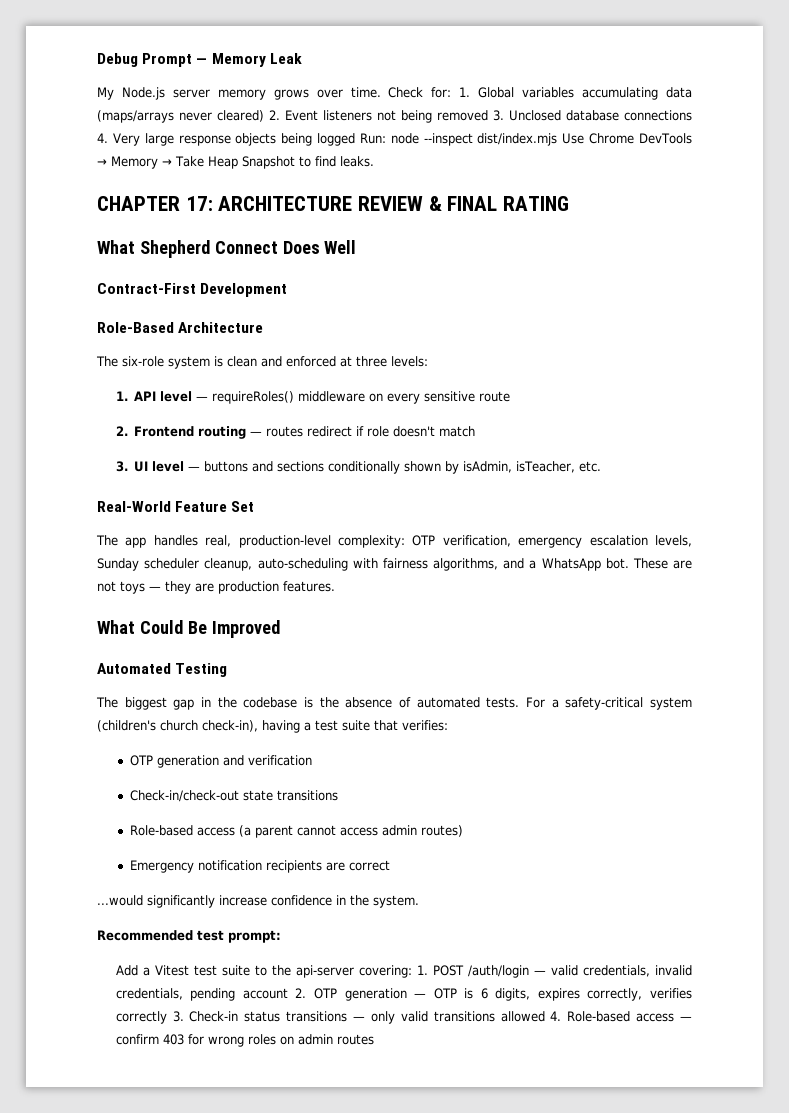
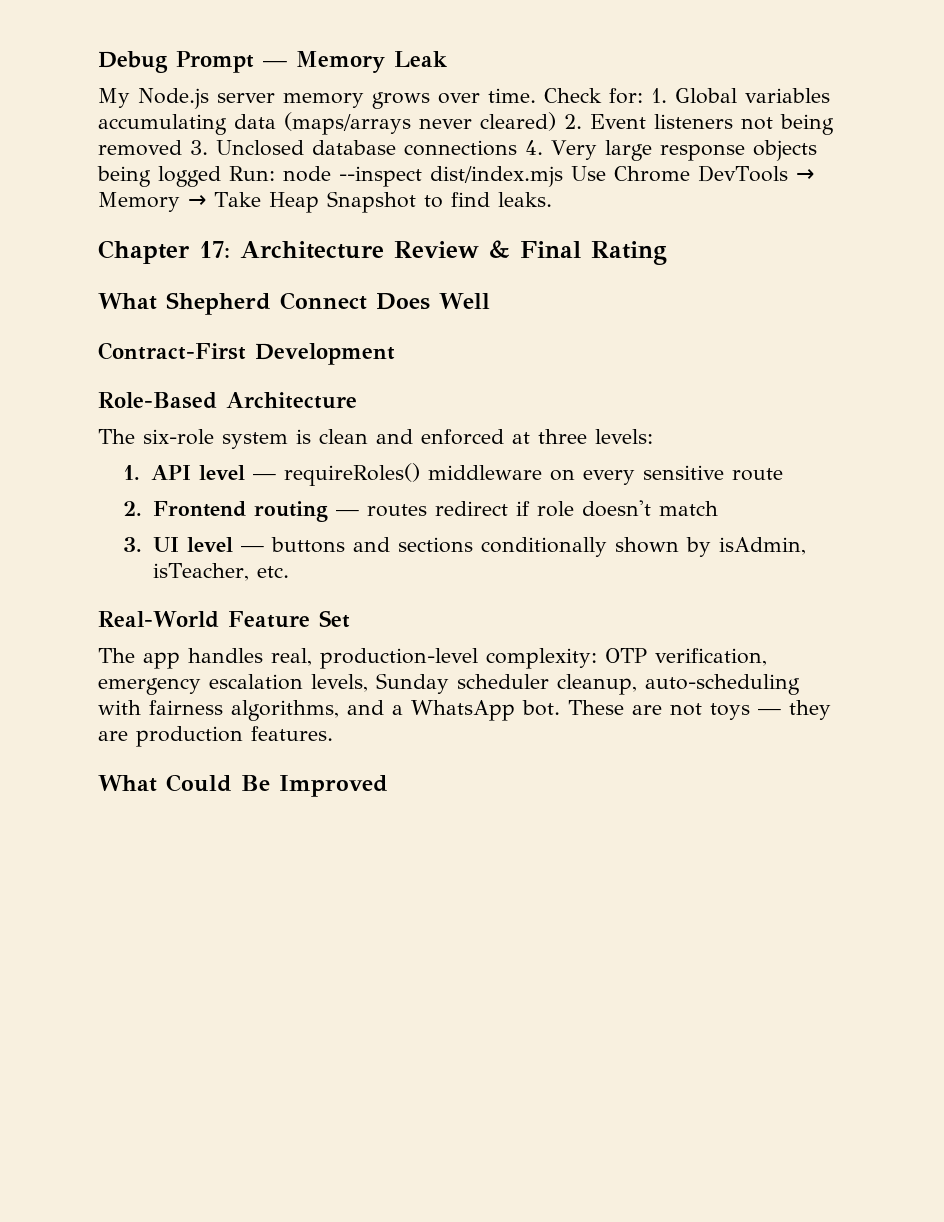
[97,196,570,211] CHAPTER 17: ARCHITECTURE REVIEW & FINAL RATING -> [98,240,667,265] Chapter 17: Architecture Review & Final Rating
[97,663,228,677] [96,697,693,710] [97,720,448,733] [130,755,313,768] [130,790,339,802] [130,825,464,838] [130,860,391,873] [97,895,419,908] [97,930,281,943] [115,965,693,978] [115,988,692,1001] [115,1011,692,1024] [115,1034,374,1047] // Automated Testing // The biggest gap in the codebase is the absence of automated tests. For a safety-critical system (children's church check-in), having a test suite that verifies: // OTP generation and verification // Check-in/check-out state transitions // Role-based access (a parent cannot access admin routes) // Emergency notification recipients are correct // ...would significantly increase confidence in the system. // Recommended test prompt: // Add a Vitest test suite to the api-server covering: 1. POST /auth/login — valid credentials, invalid credentials, pending account 2. OTP generation — OTP is 6 digits, expires correctly, verifies correctly 3. Check-in status transitions — only valid transitions allowed 4. Role-based access — confirm 403 for wrong roles on admin routes -> (388, 786) none

